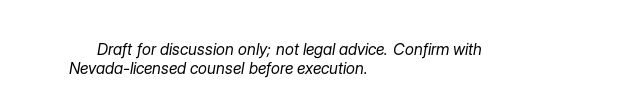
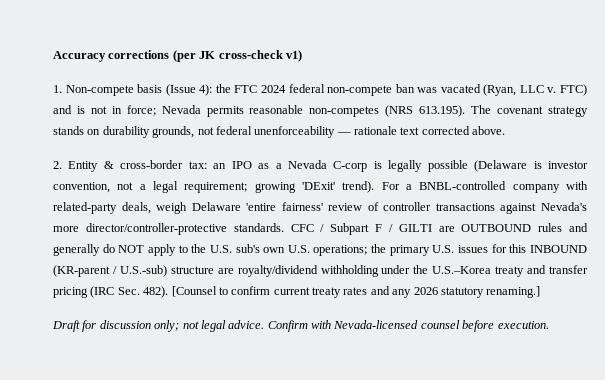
(97, 51) none -> [53,50,302,62] [53,84,587,96] [53,105,588,117] [53,126,506,138] [53,160,588,172] [53,181,588,193] [53,202,587,214] [53,223,588,235] [53,244,587,256] [53,265,589,277] [53,286,541,298] Accuracy corrections (per JK cross-check v1) // 1. Non-compete basis (Issue 4): the FTC 2024 federal non-compete ban was vacated (Ryan, LLC v. FTC) and is not in force; Nevada permits reasonable non-competes (NRS 613.195). The covenant strategy stands on durability grounds, not federal unenforceability — rationale text corrected above. // 2. Entity & cross-border tax: an IPO as a Nevada C-corp is legally possible (Delaware is investor convention, not a legal requirement; growing 'DExit' trend). For a BNBL-controlled company with related-party deals, weigh Delaware 'entire fairness' review of controller transactions against Nevada's more director/controller-protective standards. CFC / Subpart F / GILTI are OUTBOUND rules and generally do NOT apply to the U.S. sub's own U.S. operations; the primary U.S. issues for this INBOUND (KR-parent / U.S.-sub) structure are royalty/dividend withholding under the U.S.–Korea treaty and transfer pricing (IRC Sec. 482). [Counsel to confirm current treaty rates and any 2026 statutory renaming.] //

